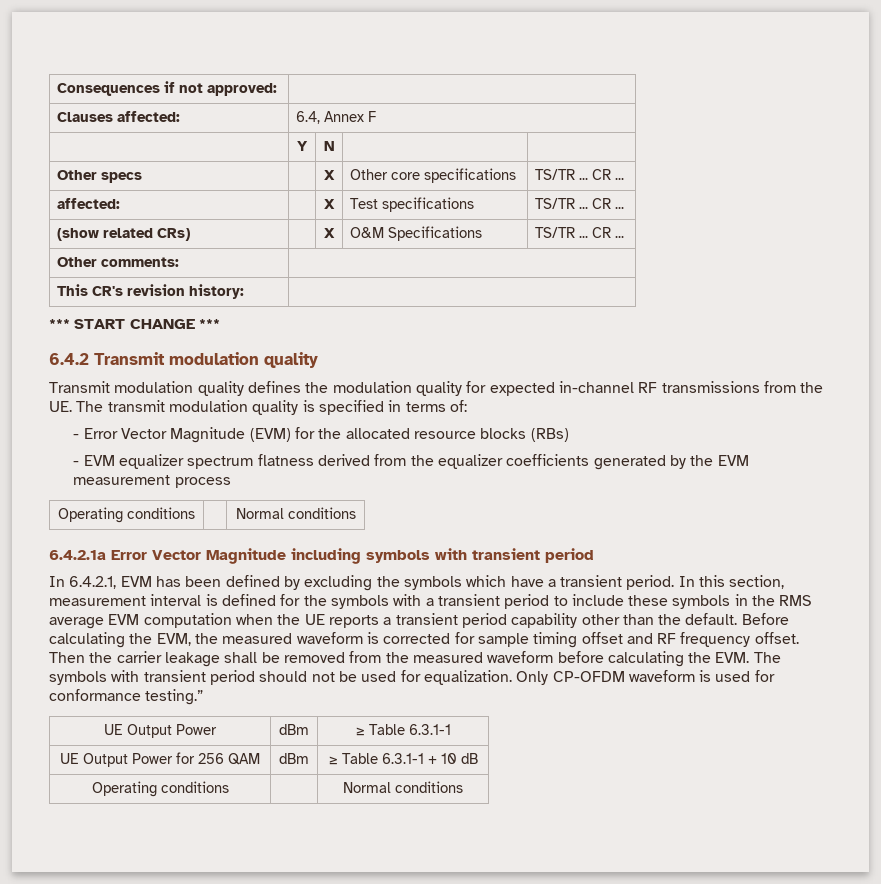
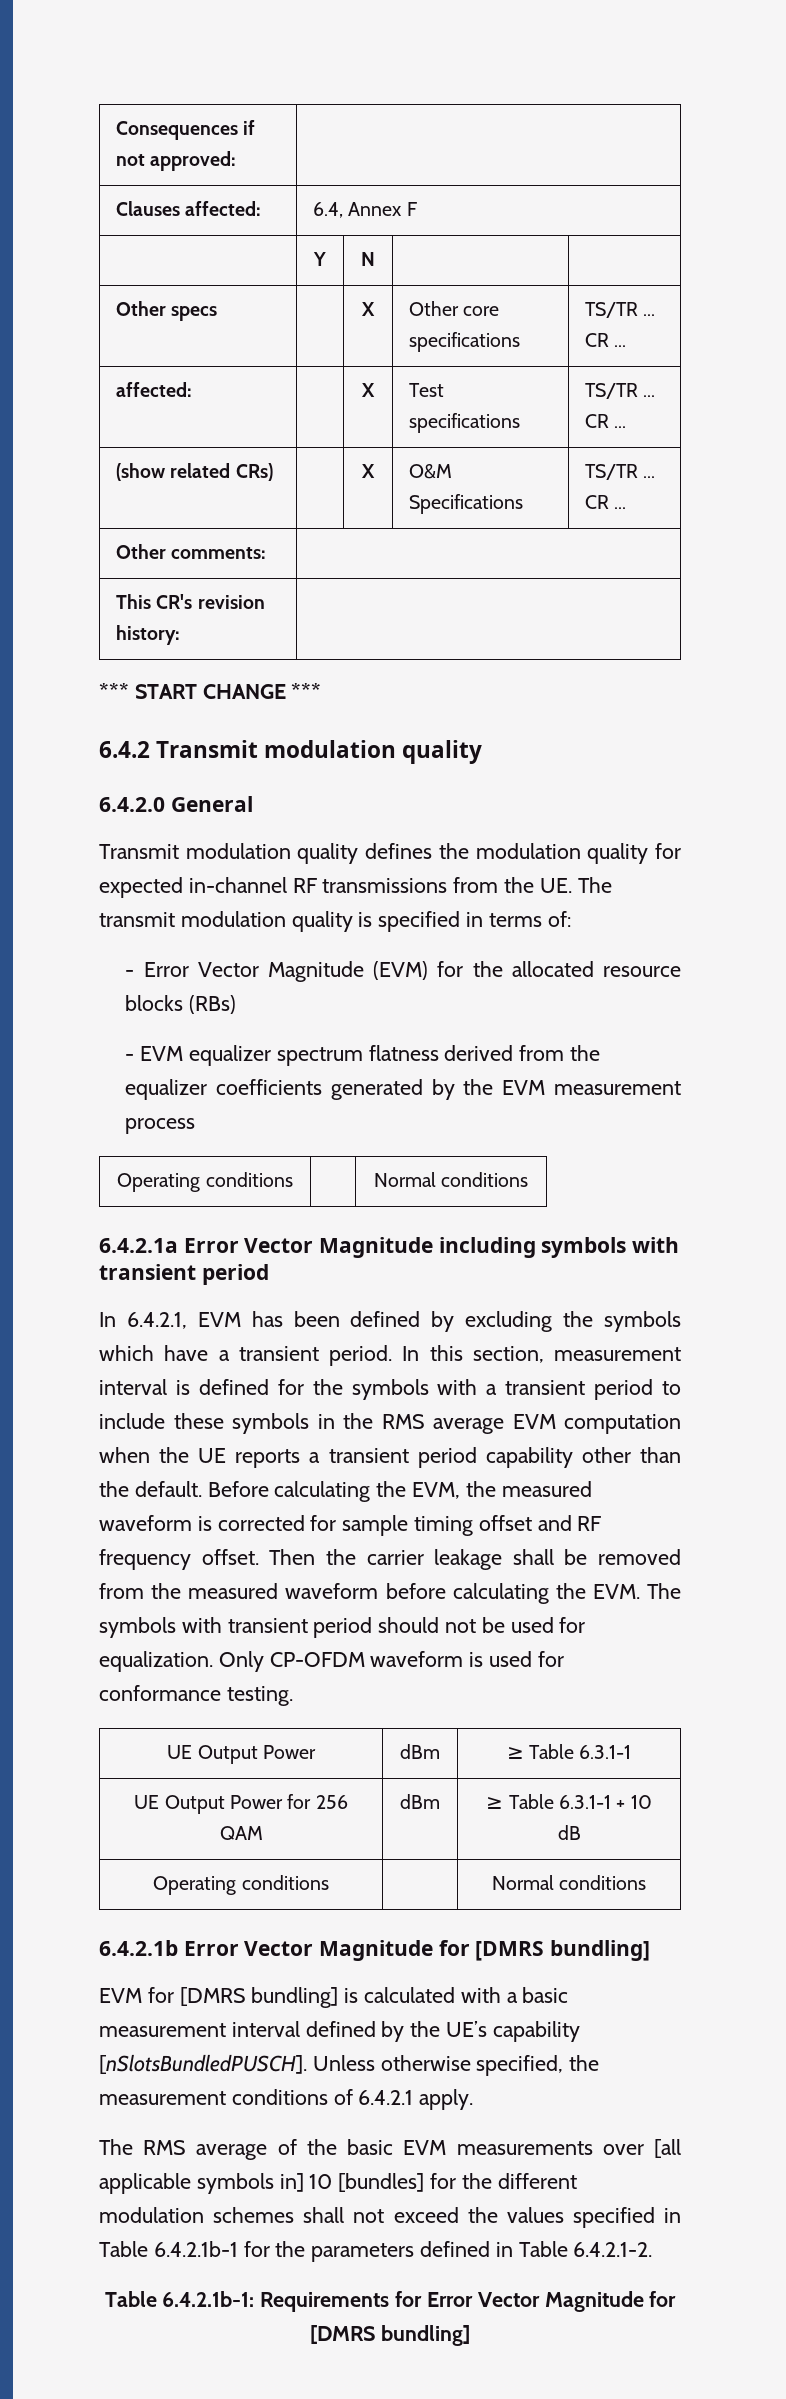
(318, 360) none -> [99,796,253,812] // 6.4.2.0 General
[145,689,204,705] testing.” -> [226,1686,293,1706] testing.
(463, 787) none -> [99,1940,651,1961] [99,1987,569,2008] [99,2021,580,2042] [99,2054,600,2076] [99,2089,474,2110] [99,2139,682,2160] [99,2173,577,2194] [99,2207,681,2228] [99,2241,653,2262] [104,2291,677,2312] [310,2325,470,2346] // 6.4.2.1b Error Vector Magnitude for [DMRS bundling] // EVM for [DMRS bundling] is calculated with a basic measurement interval defined by the UE’s capability [nSlotsBundledPUSCH]. Unless otherwise specified, the measurement conditions of 6.4.2.1 apply. // The RMS average of the basic EVM measurements over [all applicable symbols in] 10 [bundles] for the different modulation schemes shall not exceed the values specified in Table 6.4.2.1b-1 for the parameters defined in Table 6.4.2.1-2. // Table 6.4.2.1b-1: Requirements for Error Vector Magnitude for [DMRS bundling]

